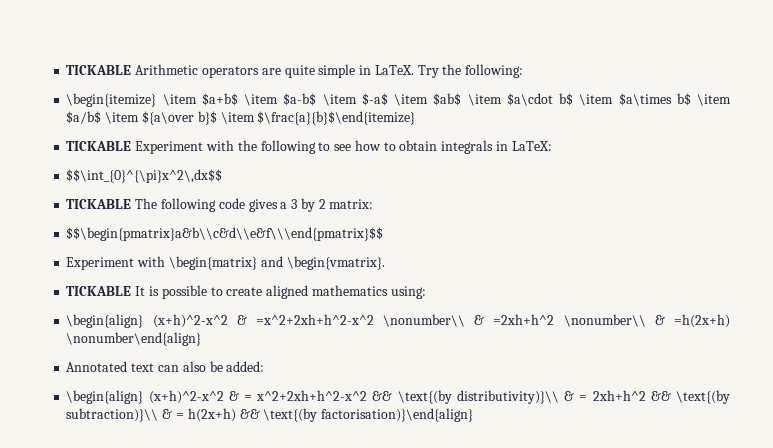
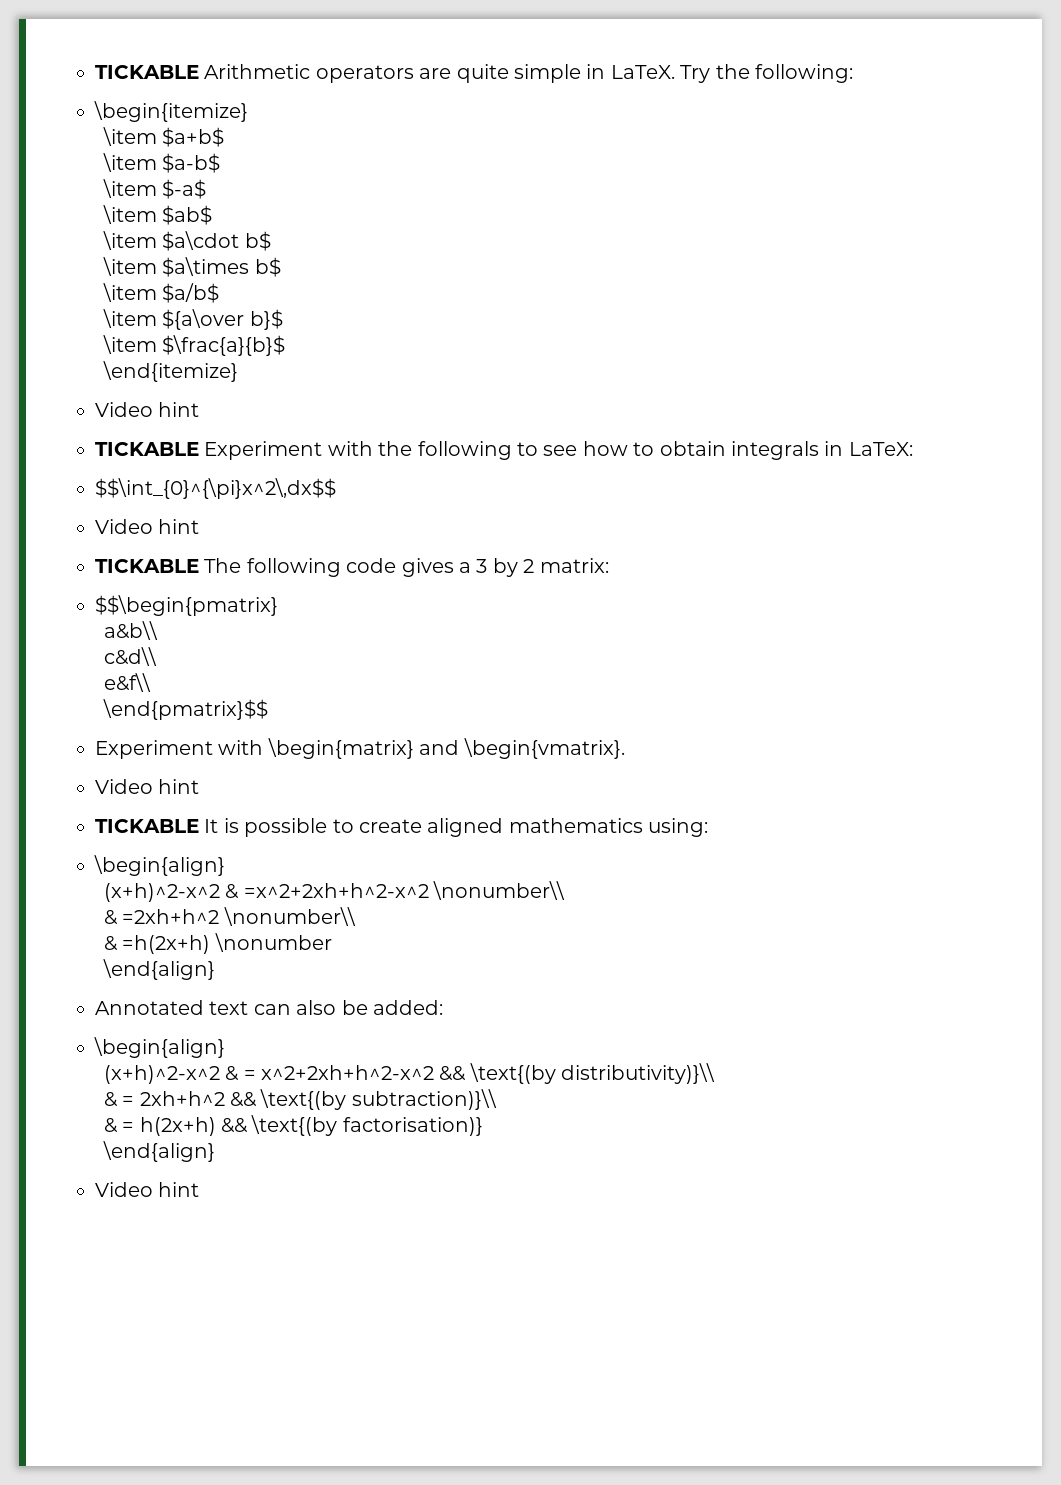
(157, 100) none -> (248, 111) //
(238, 99) none -> (225, 137) //
(317, 99) none -> (221, 163) //
(388, 99) none -> (207, 189) //
(462, 99) none -> (213, 215) //
(574, 99) none -> (271, 241) //
(691, 99) none -> (281, 267) //
(102, 117) none -> (220, 293) //
[220,111,416,125] \item $\frac{a}{b}$\end{itemize} -> [102,335,286,356] [102,361,238,382] [95,402,200,417] // \item $\frac{a}{b}$ // \end{itemize} // Video hint
(223, 176) none -> [95,519,200,534] // Video hint
[66,227,384,241] $$\begin{pmatrix}a&b\\c&d\\e&f\\\end{pmatrix}$$ -> [95,595,278,616] [103,621,158,640] [103,647,157,666] [103,673,151,692] [102,699,268,720] $$\begin{pmatrix} // a&b\\ // c&d\\ // e&f\\ // \end{pmatrix}$$
(385, 263) none -> [95,779,200,794] // Video hint
(144, 321) none -> (225, 865) //
(466, 320) none -> (565, 890) //
(646, 320) none -> (356, 916) //
[66,332,202,346] \nonumber\end{align} -> [214,933,332,952] [102,959,215,980] \nonumber // \end{align}
(144, 397) none -> (225, 1047) //
(559, 397) none -> (716, 1073) //
(159, 415) none -> (497, 1099) //
[321,408,474,422] factorisation)}\end{align} -> [342,1117,483,1136] [102,1141,215,1162] [95,1182,200,1197] factorisation)} // \end{align} // Video hint

